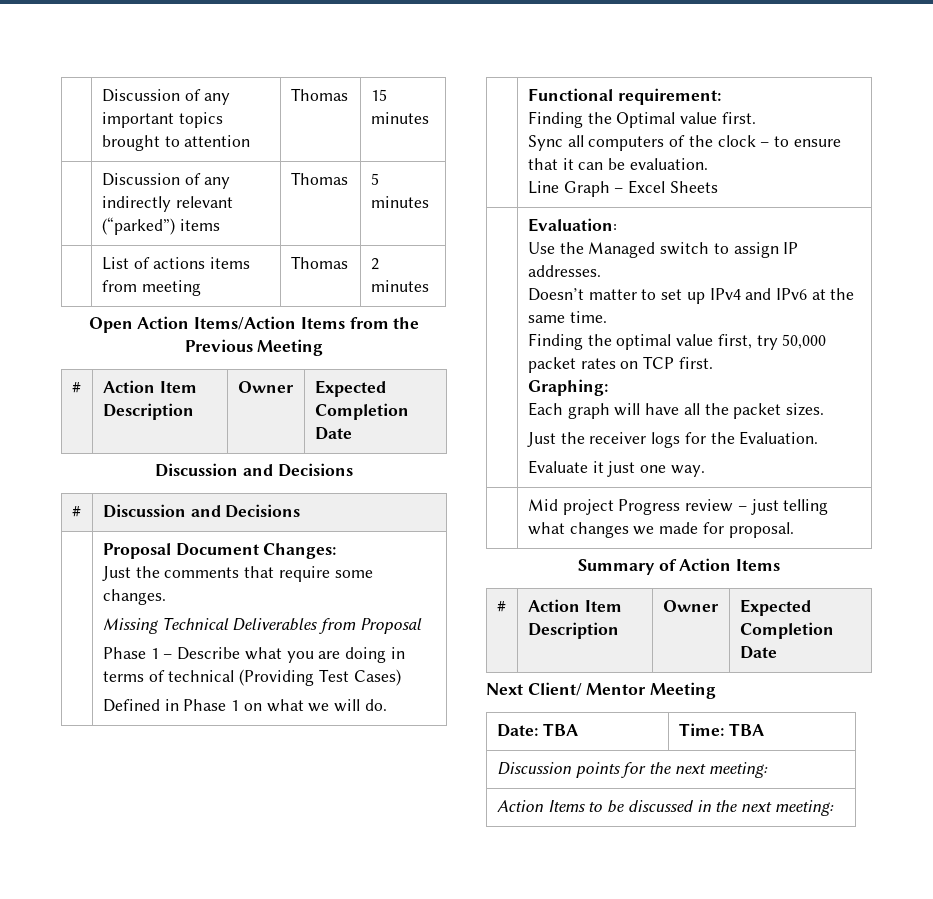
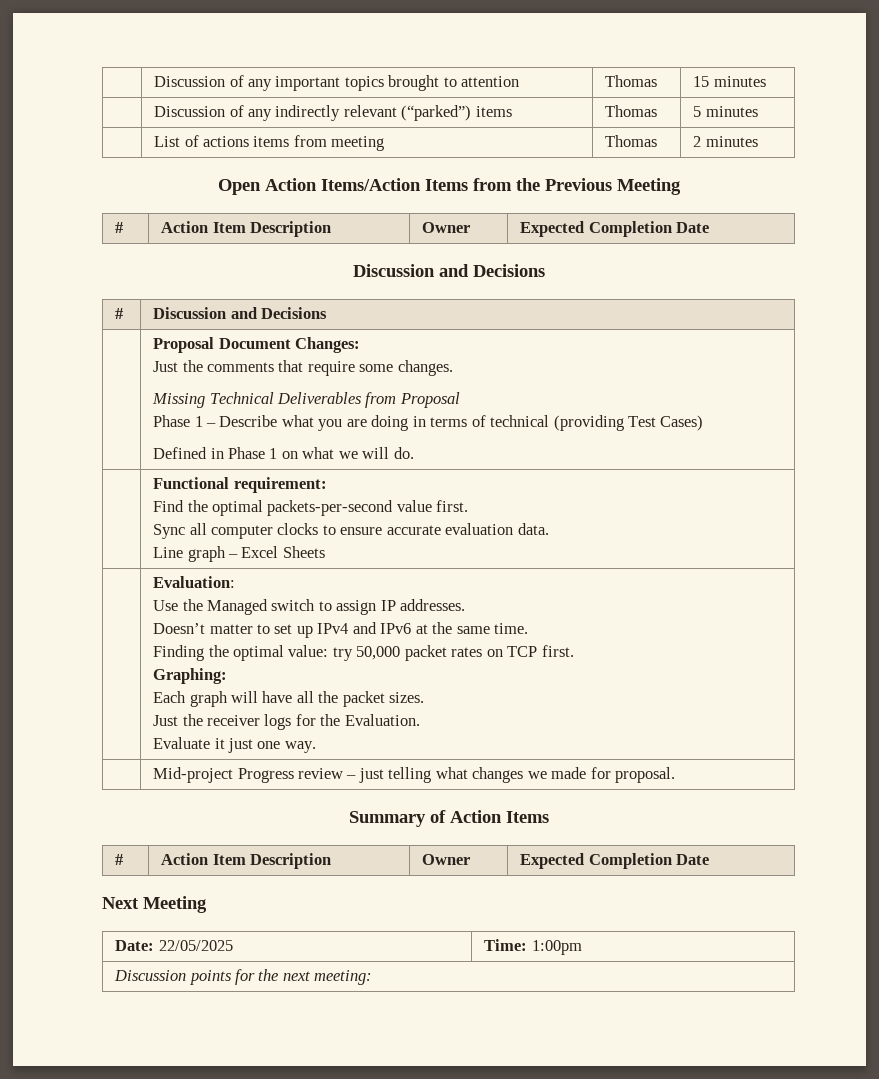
[239,669,315,686] (Providing -> [553,415,624,431] (providing
[527,111,676,128] Finding the Optimal -> [153,500,394,516] Find the optimal packets-per-second
[588,135,841,151] [527,158,708,170] computers of the clock – to ensure that it can be evaluation. -> [210,523,549,539] computer clocks to ensure accurate evaluation data.
[563,181,610,197] Graph -> [187,546,226,562] graph
[676,334,752,349] value first, -> [288,645,329,657] value:
[527,499,614,515] Mid project -> [153,767,234,783] Mid-project
[527,682,647,696] Client/ Mentor -> (139, 903) none
[542,723,578,736] TBA -> [158,940,233,951] 22/05/2025
[728,723,764,736] TBA -> [531,940,582,955] 1:00pm
[496,800,834,816] // Action Items to be discussed in the next meeting: -> (373, 977) none

